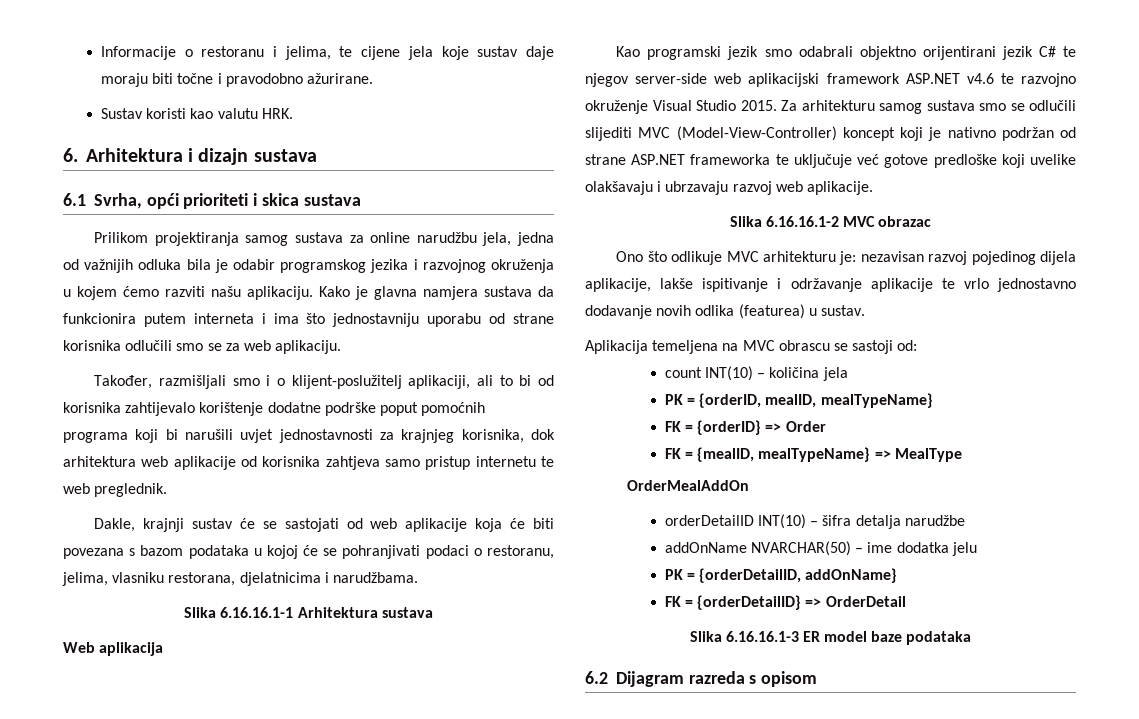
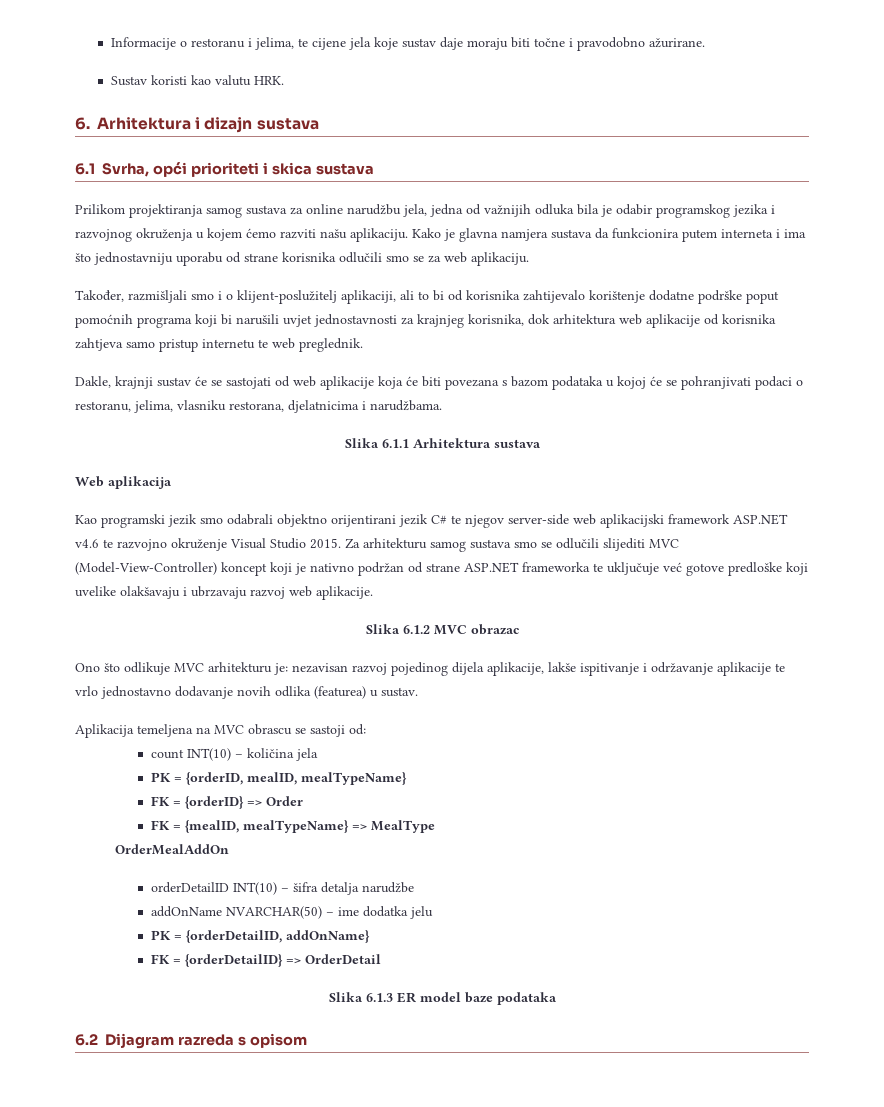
[220,607,294,618] 6.16.16.1-1 -> [381,439,409,448] 6.1.1
[765,216,839,227] 6.16.16.1-2 -> [402,625,430,634] 6.1.2
[725,631,799,642] 6.16.16.1-3 -> [365,993,393,1002] 6.1.3

